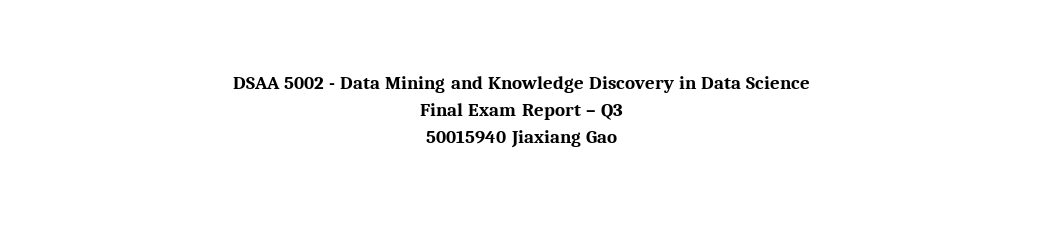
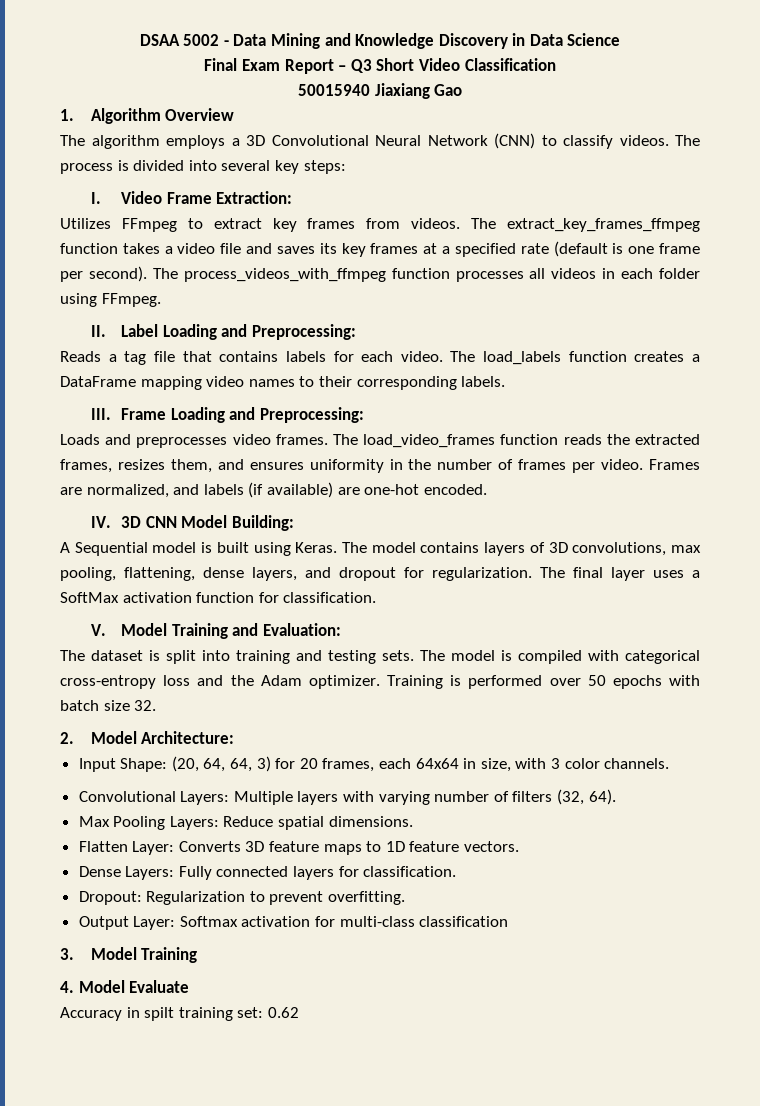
(623, 112) none -> [376,58,556,71] Short Video Classification
(617, 137) none -> [60,108,235,124] [60,133,700,149] [60,160,346,174] [90,191,293,204] [60,218,700,232] [60,241,701,257] [60,266,700,282] [60,293,161,307] [90,324,356,340] [60,351,700,365] [60,376,506,390] [90,407,364,423] [60,434,700,448] [60,459,700,473] [60,482,487,498] [90,515,294,531] [60,542,701,556] [60,567,700,581] [60,592,377,603] [90,623,341,639] [60,650,700,664] [60,675,700,689] [60,700,157,711] [60,731,235,744] [78,756,670,772] [78,789,616,805] [78,816,413,830] [78,841,520,855] [78,866,457,880] [78,891,406,905] [78,916,509,930] [60,947,198,963] [60,980,190,993] [60,1007,299,1021] // 1. Algorithm Overview // The algorithm employs a 3D Convolutional Neural Network (CNN) to classify videos. The process is divided into several key steps: // I. Video Frame Extraction: // Utilizes FFmpeg to extract key frames from videos. The extract_key_frames_ffmpeg function takes a video file and saves its key frames at a specified rate (default is one frame per second). The process_videos_with_ffmpeg function processes all videos in each folder using FFmpeg. // II. Label Loading and Preprocessing: // Reads a tag file that contains labels for each video. The load_labels function creates a DataFrame mapping video names to their corresponding labels. // III. Frame Loading and Preprocessing: // Loads and preprocesses video frames. The load_video_frames function reads the extracted frames, resizes them, and ensures uniformity in the number of frames per video. Frames are normalized, and labels (if available) are one-hot encoded. // IV. 3D CNN Model Building: // A Sequential model is built using Keras. The model contains layers of 3D convolutions, max pooling, flattening, dense layers, and dropout for regularization. The final layer uses a SoftMax activation function for classification. // V. Model Training and Evaluation: // The dataset is split into training and testing sets. The model is compiled with categorical cross-entropy loss and the Adam optimizer. Training is performed over 50 epochs with batch size 32. // 2. Model Architecture: // Input Shape: (20, 64, 64, 3) for 20 frames, each 64x64 in size, with 3 color channels. // Convolutional Layers: Multiple layers with varying number of filters (32, 64). // Max Pooling Layers: Reduce spatial dimensions. // Flatten Layer: Converts 3D feature maps to 1D feature vectors. // Dense Layers: Fully connected layers for classification. // Dropout: Regularization to prevent overfitting. // Output Layer: Softmax activation for multi-class classification // 3. Model Training // 4. Model Evaluate // Accuracy in spilt training set: 0.62

